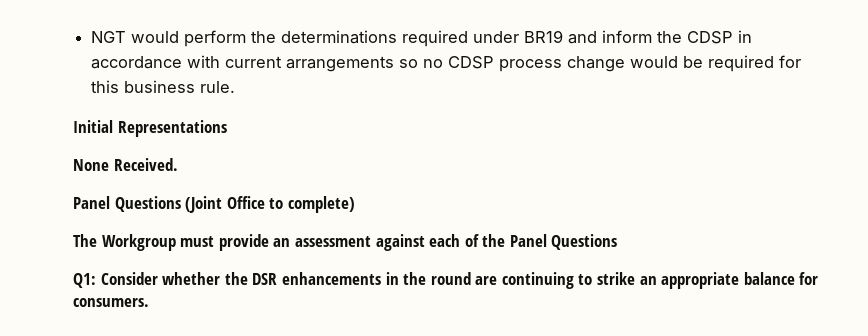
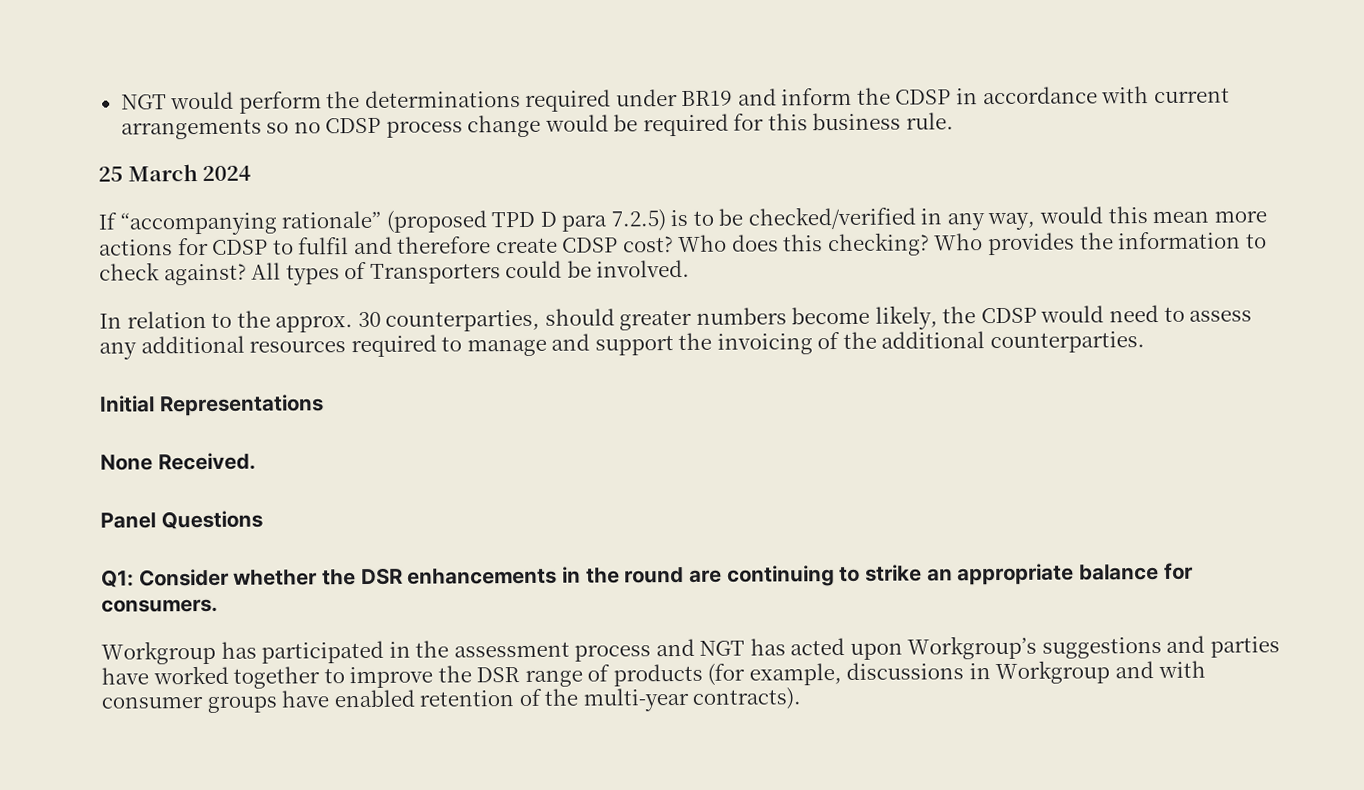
(236, 87) none -> [98,164,252,182] [98,206,1267,236] [99,231,1267,257] [99,259,691,286] [99,304,1253,333] [99,331,1145,360] // 25 March 2024 // If “accompanying rationale” (proposed TPD D para 7.2.5) is to be checked/verified in any way, would this mean more actions for CDSP to fulfil and therefore create CDSP cost? Who does this checking? Who provides the information to check against? All types of Transporters could be involved. // In relation to the approx. 30 counterparties, should greater numbers become likely, the CDSP would need to assess any additional resources required to manage and support the invoicing of the additional counterparties.
[185,196,355,213] [73,234,618,251] (Joint Office to complete) // The Workgroup must provide an assessment against each of the Panel Questions -> (263, 520) none
(149, 302) none -> [101,635,1281,665] [101,660,1206,689] [101,687,802,713] // Workgroup has participated in the assessment process and NGT has acted upon Workgroup’s suggestions and parties have worked together to improve the DSR range of products (for example, discussions in Workgroup and with consumer groups have enabled retention of the multi-year contracts).

